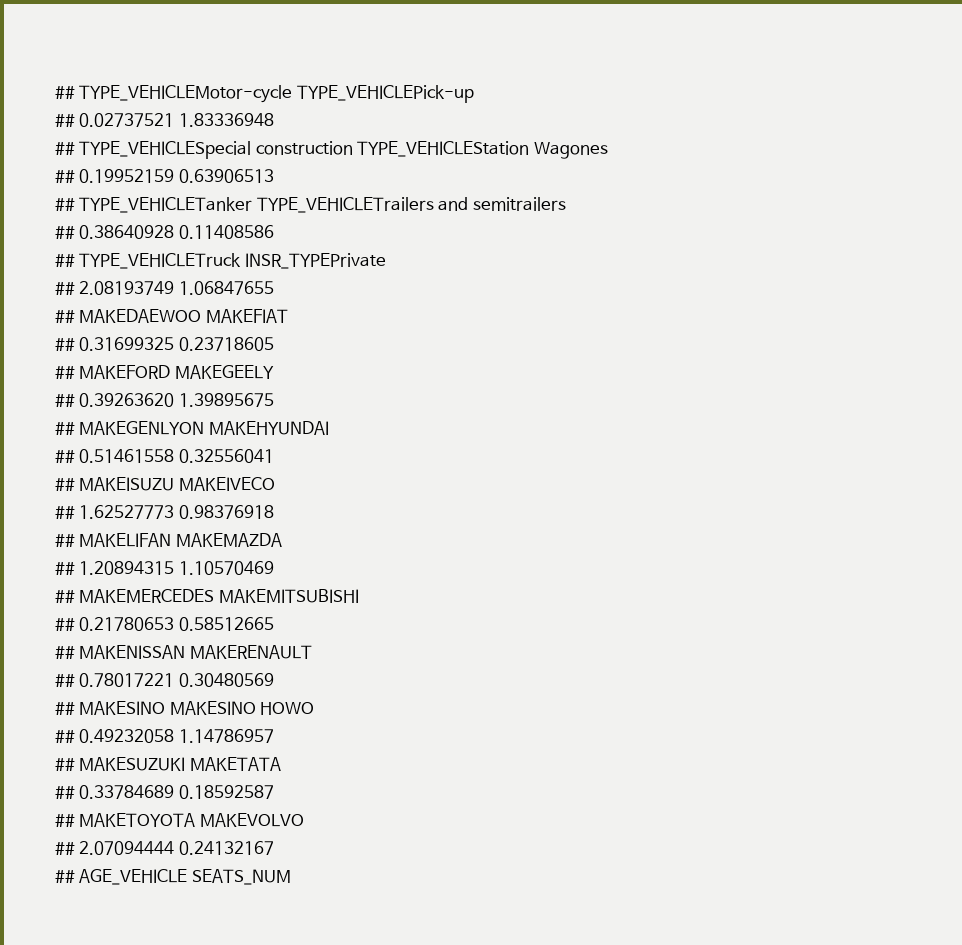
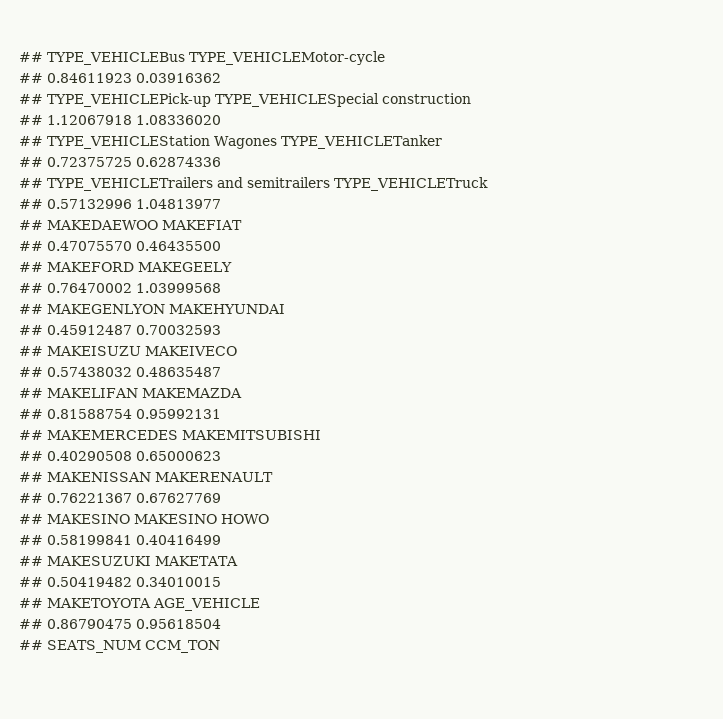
[55,86,75,99] ## -> [19,52,185,65] ## TYPE_VEHICLEBus
[296,85,474,103] [55,113,274,127] [55,142,75,155] TYPE_VEHICLEPick-up // ## 0.02737521 1.83336948 // ## -> [19,73,221,83] [19,93,211,107] // ## 0.84611923 0.03916362 // ## TYPE_VEHICLEPick-up
(353, 148) none -> [19,115,221,125] [19,136,43,146] // ## 1.12067918 1.08336020 // ##
[55,169,274,183] [55,197,253,213] // ## 0.19952159 0.63906513 // ## TYPE_VEHICLETanker -> [280,135,442,149] [19,157,221,167] [19,178,43,188] TYPE_VEHICLETanker // ## 0.72375725 0.62874336 // ##
[55,225,274,239] [55,253,386,269] [55,281,274,295] // ## 0.38640928 0.11408586 // ## TYPE_VEHICLETruck INSR_TYPEPrivate // ## 2.08193749 1.06847655 -> [334,177,488,191] [19,199,221,209] TYPE_VEHICLETruck // ## 0.57132996 1.04813977
[79,337,274,351] 0.31699325 0.23718605 -> [47,241,221,251] 0.47075570 0.46435500
[79,393,274,407] 0.39263620 1.39895675 -> [47,283,221,293] 0.76470002 1.03999568
[79,449,274,463] 0.51461558 0.32556041 -> [47,325,221,335] 0.45912487 0.70032593
[79,505,274,519] 1.62527773 0.98376918 -> [47,367,221,377] 0.57438032 0.48635487
[79,561,274,575] 1.20894315 1.10570469 -> [47,409,221,419] 0.81588754 0.95992131
[79,617,274,631] 0.21780653 0.58512665 -> [47,451,221,461] 0.40290508 0.65000623
[79,673,274,687] 0.78017221 0.30480569 -> [47,493,221,503] 0.76221367 0.67627769
[79,729,274,743] 0.49232058 1.14786957 -> [47,535,221,545] 0.58199841 0.40416499
[79,785,274,799] 0.33784689 0.18592587 -> [47,577,221,587] 0.50419482 0.34010015
[199,813,304,827] [55,841,274,855] [55,869,291,885] MAKEVOLVO // ## 2.07094444 0.24132167 // ## AGE_VEHICLE SEATS_NUM -> [153,598,260,611] [19,619,221,629] [19,640,220,653] AGE_VEHICLE // ## 0.86790475 0.95618504 // ## SEATS_NUM CCM_TON

